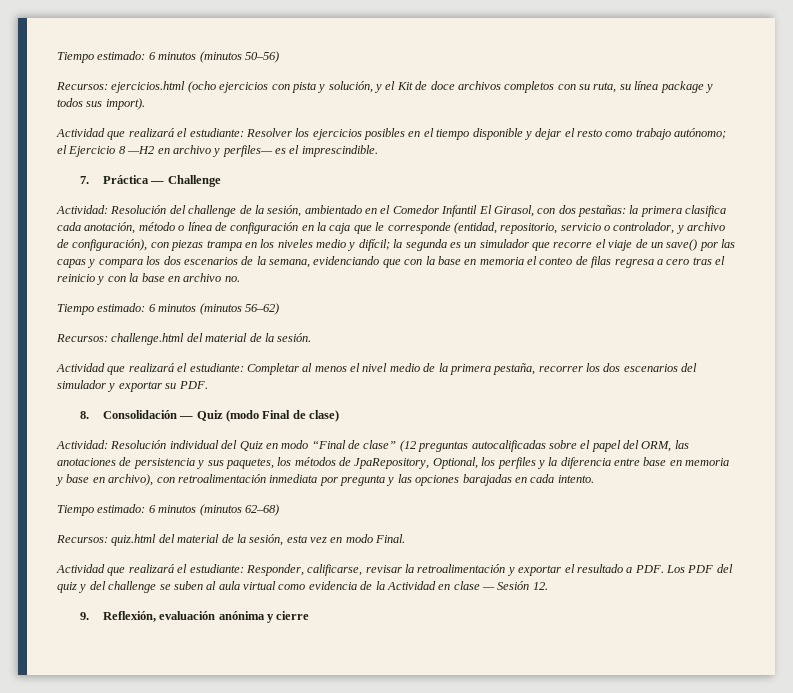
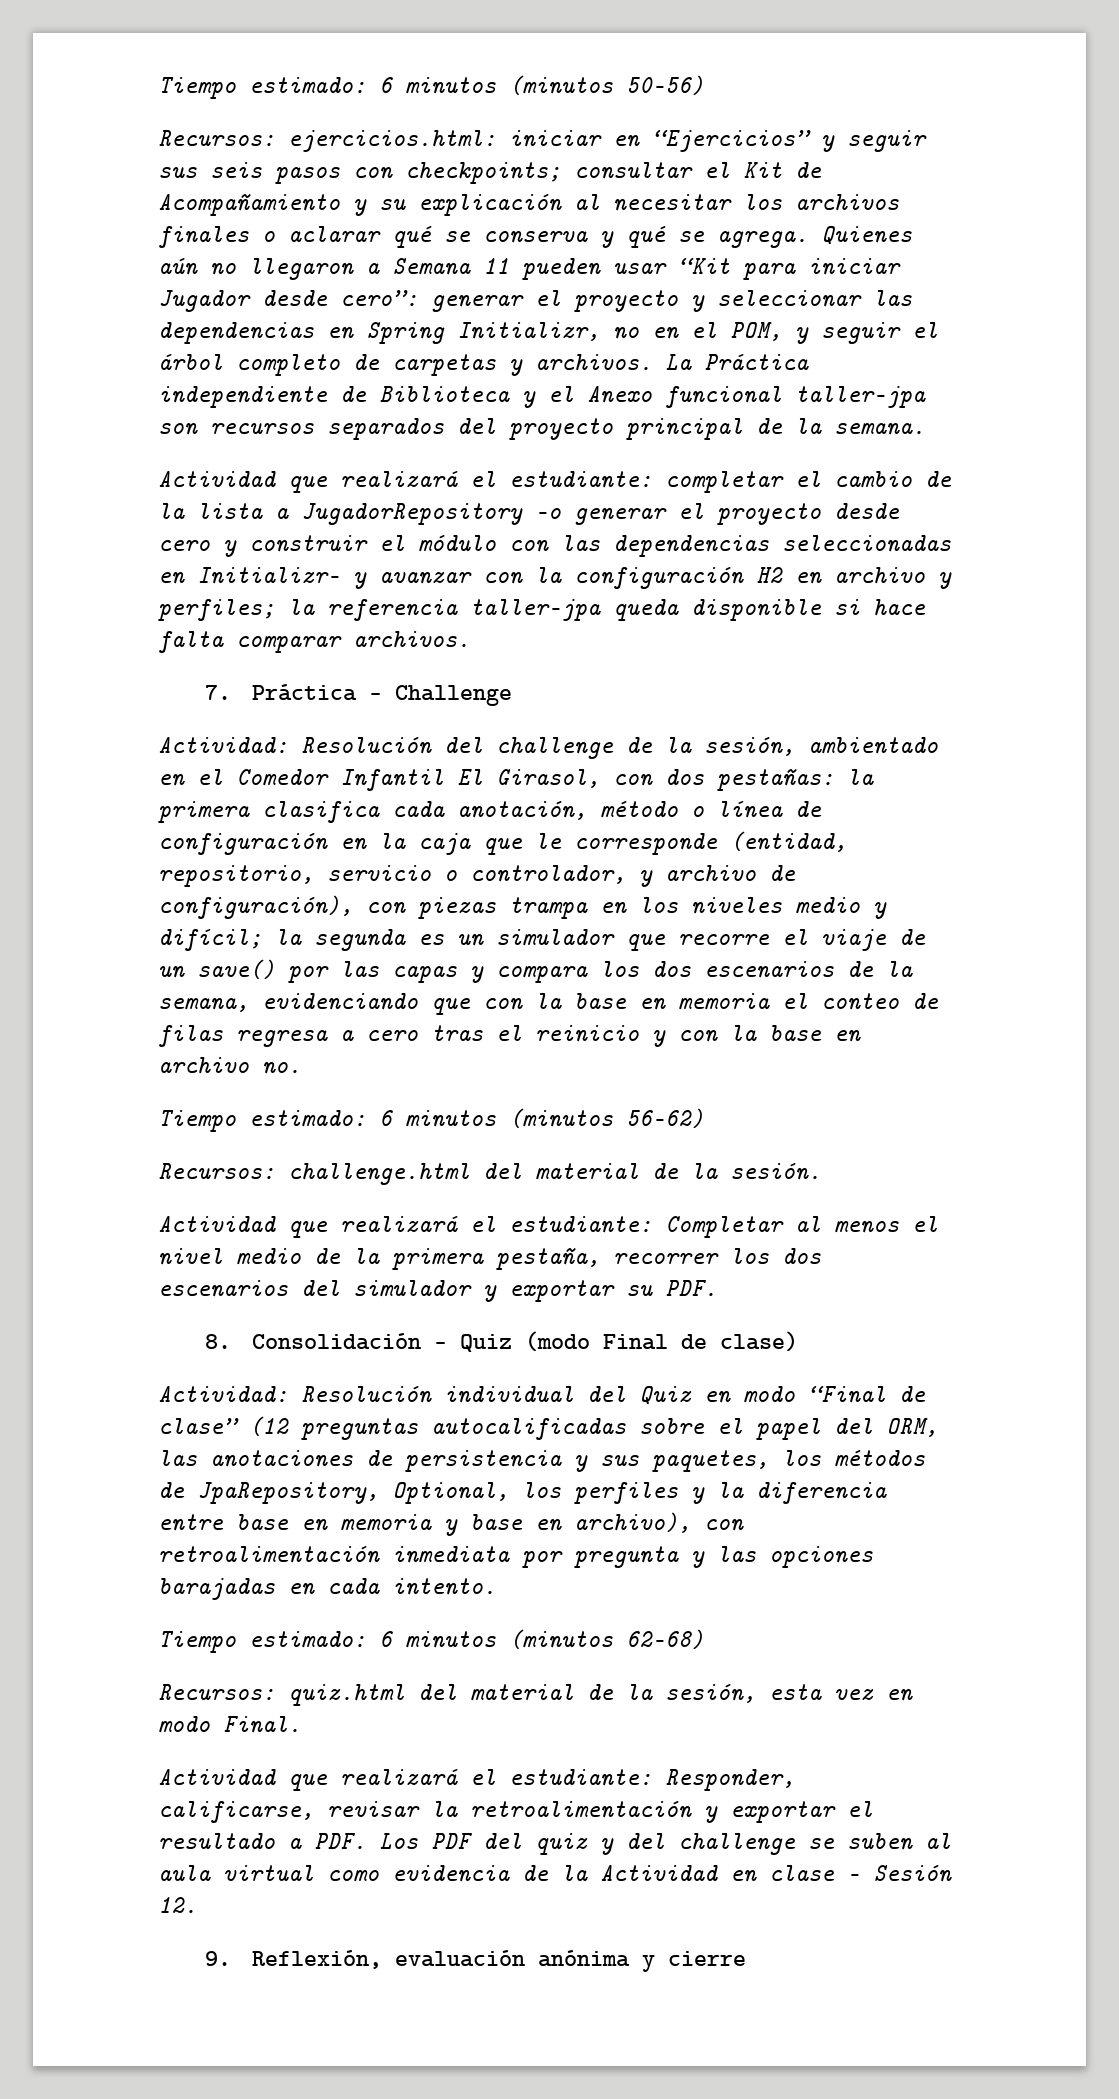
[111,81,713,93] [57,98,145,110] [56,128,727,140] [57,145,378,157] ejercicios.html (ocho ejercicios con pista y solución, y el Kit de doce archivos completos con su ruta, su línea package y todos sus import). // Actividad que realizará el estudiante: Resolver los ejercicios posibles en el tiempo disponible y dejar el resto como trabajo autónomo; el Ejercicio 8 —H2 en archivo y perfiles— es el imprescindible. -> [288,130,927,152] [158,162,822,184] [158,194,899,216] [158,226,912,248] [158,258,901,280] [158,290,912,312] [158,322,938,344] [158,354,809,376] [158,386,926,408] [158,418,925,440] [158,471,952,493] [158,503,900,525] [158,535,951,557] [158,567,952,589] [158,599,926,621] [158,631,470,653] ejercicios.html: iniciar en “Ejercicios” y seguir sus seis pasos con checkpoints; consultar el Kit de Acompañamiento y su explicación al necesitar los archivos finales o aclarar qué se conserva y qué se agrega. Quienes aún no llegaron a Semana 11 pueden usar “Kit para iniciar Jugador desde cero”: generar el proyecto y seleccionar las dependencias en Spring Initializr, no en el POM, y seguir el árbol completo de carpetas y archivos. La Práctica independiente de Biblioteca y el Anexo funcional taller-jpa son recursos separados del proyecto principal de la semana. // Actividad que realizará el estudiante: completar el cambio de la lista a JugadorRepository —o generar el proyecto desde cero y construir el módulo con las dependencias seleccionadas en Initializr— y avanzar con la configuración H2 en archivo y perfiles; la referencia taller-jpa queda disponible si hace falta comparar archivos.

